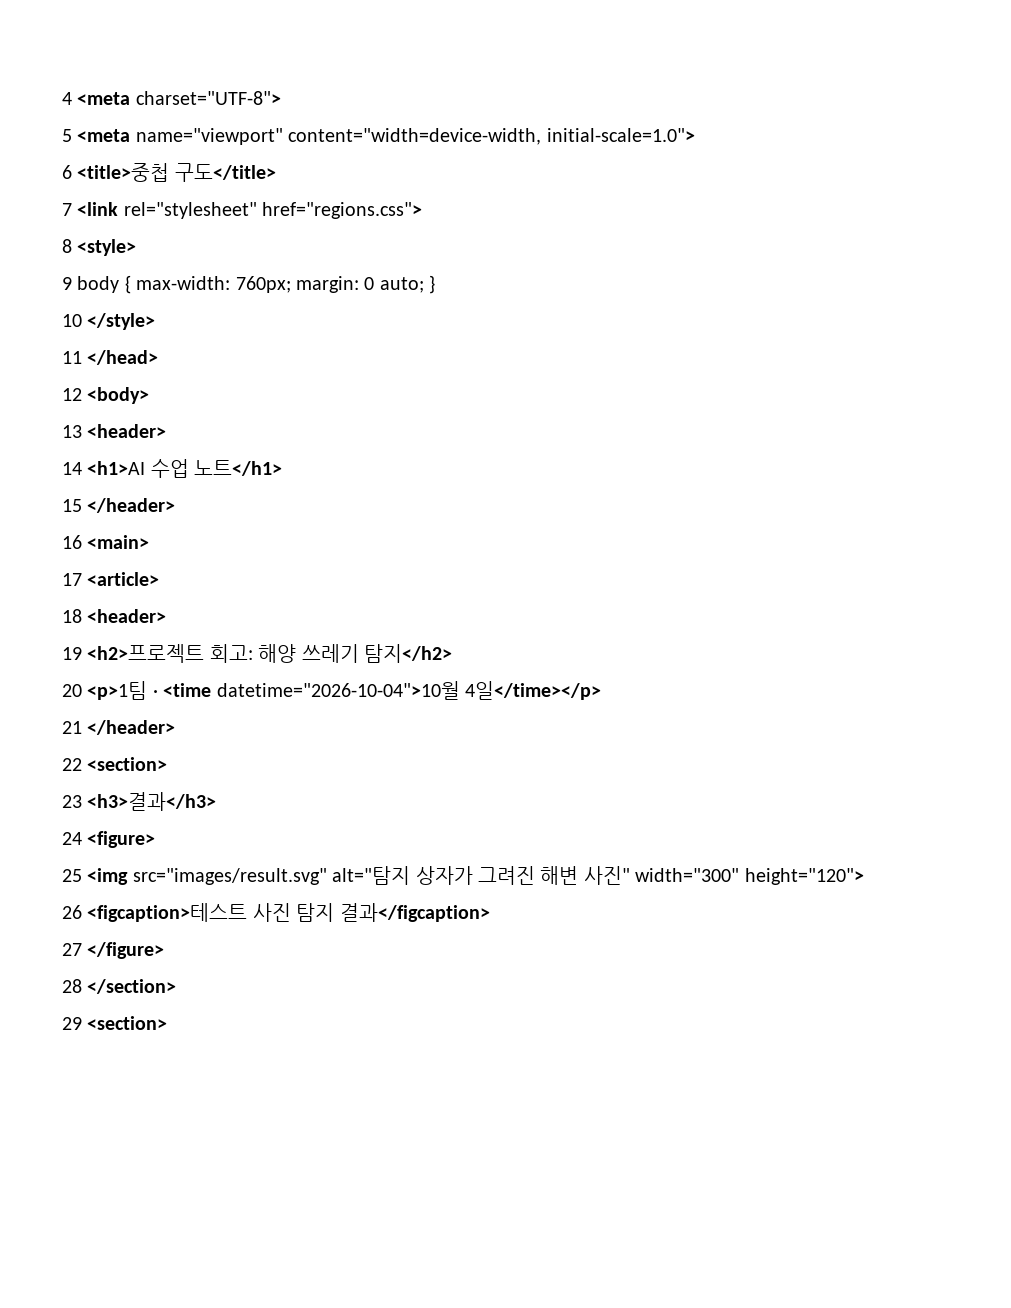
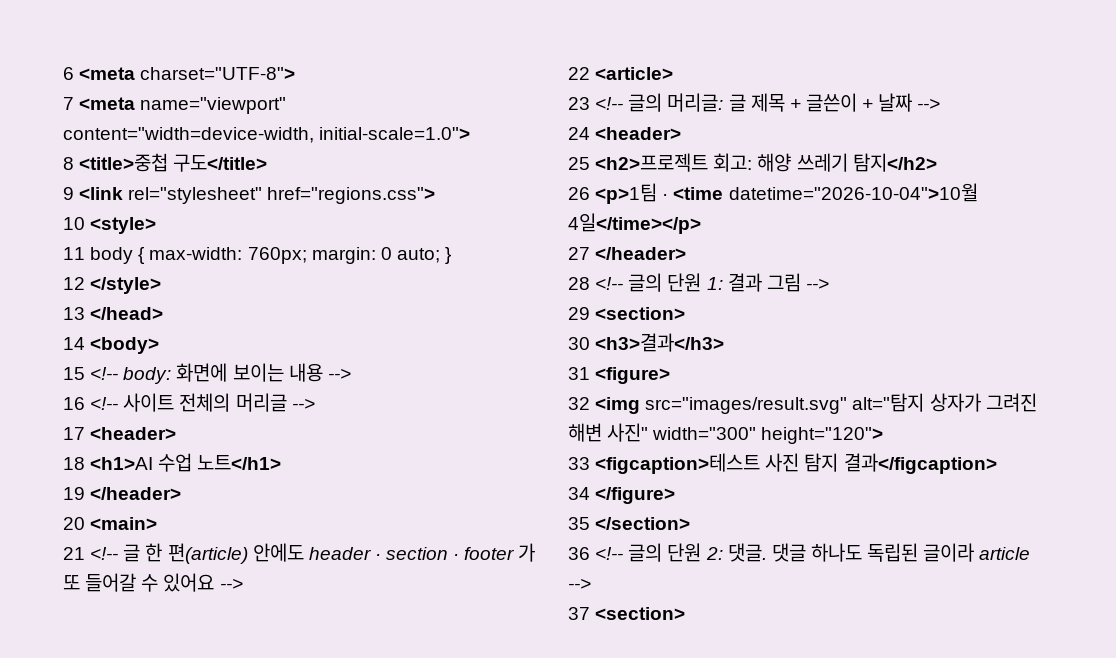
[62,92,72,105] 4 -> [63,67,74,80] 6
[62,129,72,142] 5 -> [63,97,74,110] 7
[62,165,72,179] 6 -> [63,157,74,170] 8
[62,203,72,216] 7 -> [63,187,74,200] 9
[62,239,72,253] 8 -> [63,217,85,230] 10
[62,277,72,290] 9 -> [63,247,85,260] 11
[62,314,82,327] 10 -> [63,277,85,290] 12
[62,351,82,364] 11 -> [63,307,85,320] 13
[62,388,82,401] 12 -> [63,337,85,350] 14
[62,424,167,438] [62,462,82,475] 13 <header> // 14 -> [63,363,351,384] [63,393,315,412] [63,427,177,440] [63,457,85,470] 15 <!-- body: 화면에 보이는 내용 --> // 16 <!-- 사이트 전체의 머리글 --> // 17 <header> // 18
[62,498,176,513] [62,535,82,549] 15 </header> // 16 -> [63,487,182,500] [63,517,85,530] 19 </header> // 20
[62,572,160,586] [62,609,167,623] [62,647,82,660] 17 <article> // 18 <header> // 19 -> [63,543,536,564] [63,573,243,592] [568,67,674,80] [568,93,941,112] [568,127,682,140] [568,157,590,170] 21 <!-- 글 한 편(article) 안에도 header · section · footer 가 또 들어갈 수 있어요 --> // 22 <article> // 23 <!-- 글의 머리글: 글 제목 + 글쓴이 + 날짜 --> // 24 <header> // 25
[62,684,82,697] 20 -> [568,187,590,200] 26
[62,720,176,735] [62,758,82,771] 21 </header> // 22 -> [568,247,687,260] [568,273,829,292] [568,307,590,320] 27 </header> // 28 <!-- 글의 단원 1: 결과 그림 --> // 29
[62,795,82,808] 23 -> [568,337,590,350] 30
[62,832,82,845] 24 -> [568,367,590,380] 31
[62,869,82,882] 25 -> [568,397,590,410] 32
[62,905,82,919] 26 -> [568,457,590,470] 33
[62,943,82,956] 27 -> [568,487,590,500] 34
[62,979,82,993] 28 -> [568,517,590,530] 35
[62,1017,82,1030] 29 -> [568,543,1031,562] [568,578,591,590] [568,607,590,620] 36 <!-- 글의 단원 2: 댓글. 댓글 하나도 독립된 글이라 article --> // 37

